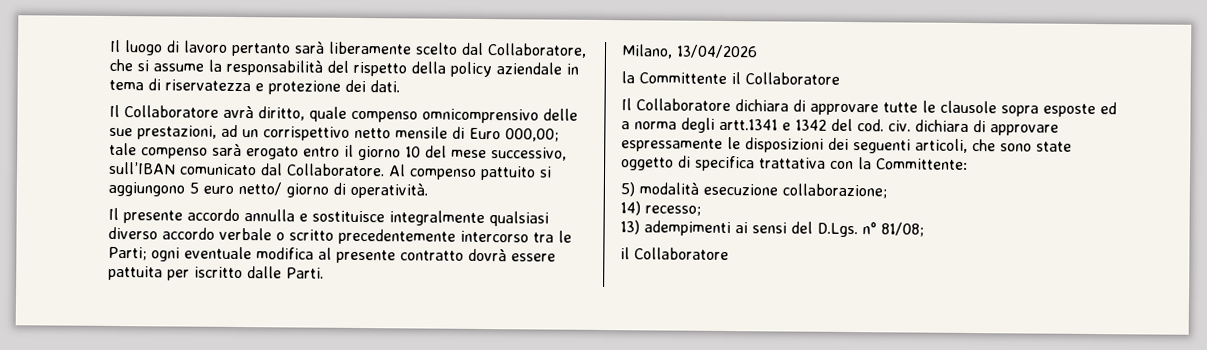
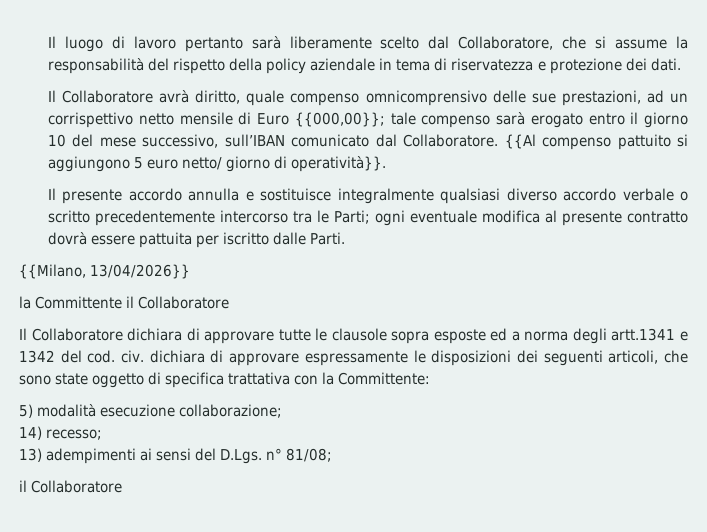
[505,128,560,142] 000,00; -> [294,112,385,127] {{000,00}};
[388,164,407,177] Al -> [504,134,536,149] {{Al
[350,182,429,199] operatività. -> [291,156,387,172] operatività}}.
[621,44,758,59] Milano, 13/04/2026 -> [19,264,191,279] {{Milano, 13/04/2026}}

